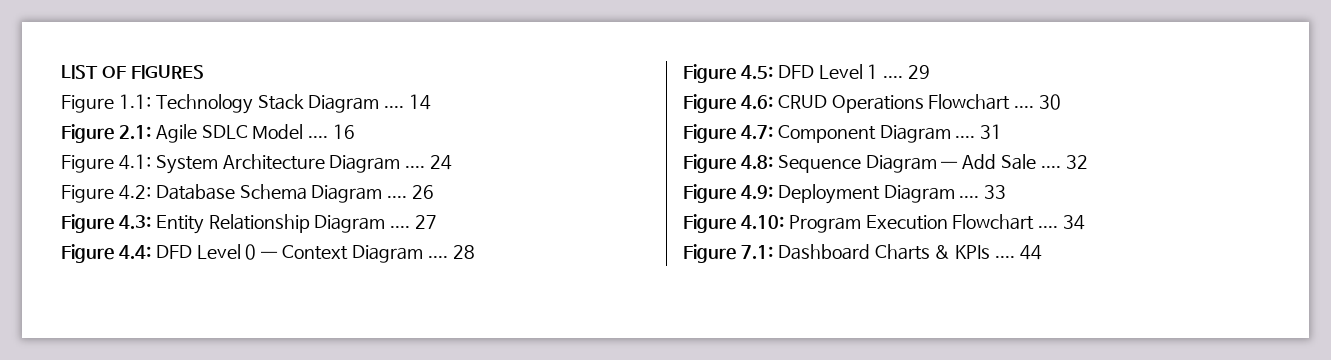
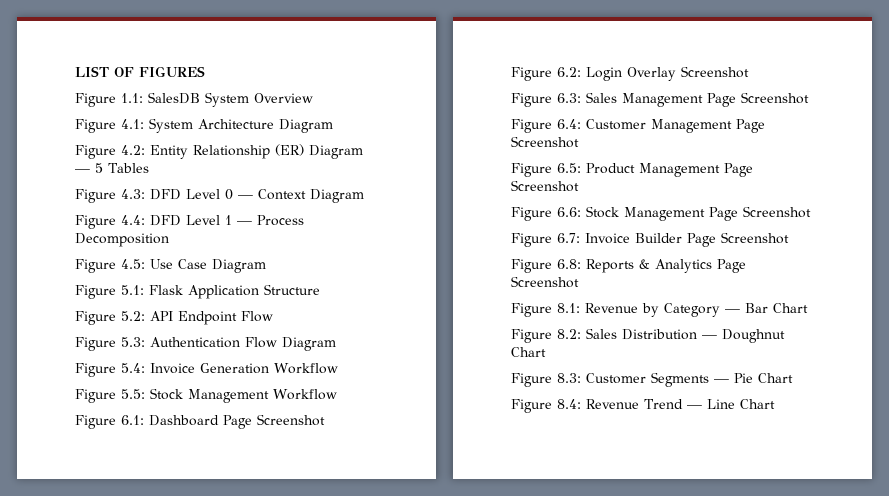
[155,94,432,114] [61,124,356,143] Technology Stack Diagram .... 14 // Figure 2.1: Agile SDLC Model .... 16 -> [148,92,313,107] SalesDB System Overview
[405,155,453,170] .... 24 -> (333, 126) none
[155,184,435,203] [61,214,438,234] [61,244,151,263] Database Schema Diagram .... 26 // Figure 4.3: Entity Relationship Diagram .... 27 // Figure 4.4: -> [150,144,363,159] [75,163,149,173] [75,189,145,203] Entity Relationship (ER) Diagram — 5 Tables // Figure 4.3:
[427,245,475,259] [683,64,931,83] [683,94,1062,113] [683,124,1003,143] [683,154,1088,173] [683,184,1007,204] [683,214,1086,233] [683,244,1043,263] .... 28 // Figure 4.5: DFD Level 1 .... 29 // Figure 4.6: CRUD Operations Flowchart .... 30 // Figure 4.7: Component Diagram .... 31 // Figure 4.8: Sequence Diagram — Add Sale .... 32 // Figure 4.9: Deployment Diagram .... 33 // Figure 4.10: Program Execution Flowchart .... 34 // Figure 7.1: Dashboard Charts & KPIs .... 44 -> [75,215,304,229] [75,233,169,247] [75,259,266,273] [75,284,320,299] [75,311,273,325] [75,337,336,351] [75,363,338,377] [75,388,337,403] [75,414,325,429] [511,66,749,81] [511,92,809,107] [511,119,765,133] [511,136,579,148] [511,163,753,177] [511,180,579,192] [511,206,811,221] [511,232,789,247] [511,259,746,273] [511,276,579,288] [511,303,808,317] [511,328,785,343] [511,347,546,357] [511,372,793,387] [511,399,775,413] // Figure 4.4: DFD Level 1 — Process Decomposition // Figure 4.5: Use Case Diagram // Figure 5.1: Flask Application Structure // Figure 5.2: API Endpoint Flow // Figure 5.3: Authentication Flow Diagram // Figure 5.4: Invoice Generation Workflow // Figure 5.5: Stock Management Workflow // Figure 6.1: Dashboard Page Screenshot // Figure 6.2: Login Overlay Screenshot // Figure 6.3: Sales Management Page Screenshot // Figure 6.4: Customer Management Page Screenshot // Figure 6.5: Product Management Page Screenshot // Figure 6.6: Stock Management Page Screenshot // Figure 6.7: Invoice Builder Page Screenshot // Figure 6.8: Reports & Analytics Page Screenshot // Figure 8.1: Revenue by Category — Bar Chart // Figure 8.2: Sales Distribution — Doughnut Chart // Figure 8.3: Customer Segments — Pie Chart // Figure 8.4: Revenue Trend — Line Chart

